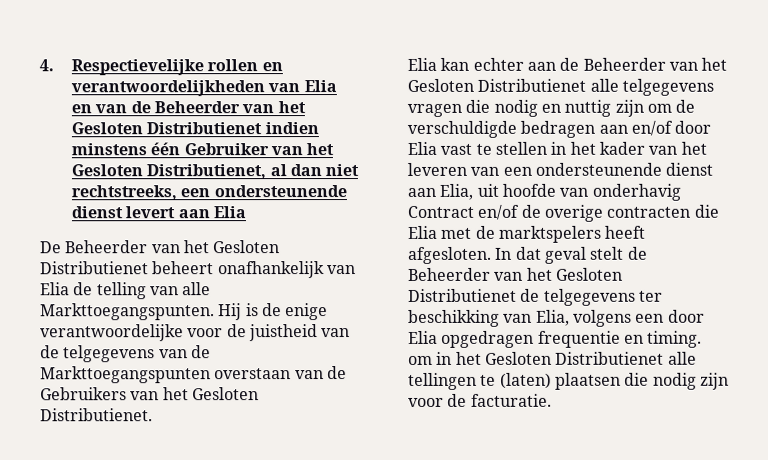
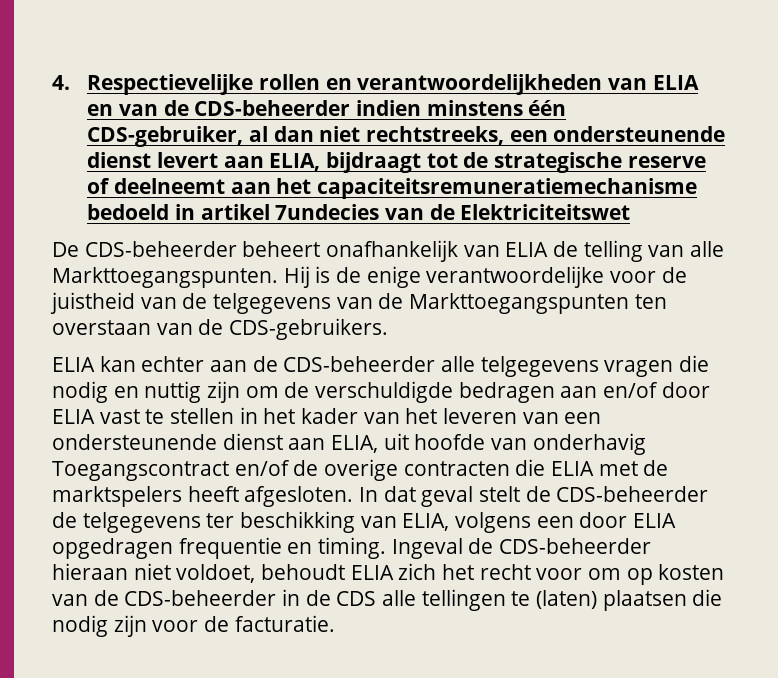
[303,80,337,93] Elia -> [652,75,699,90] ELIA
[153,101,306,114] [70,122,319,135] [70,142,335,156] [70,164,267,180] Beheerder van het Gesloten Distributienet indien minstens één Gebruiker van het Gesloten Distributienet, -> [194,100,567,116] [87,126,244,147] CDS-beheerder indien minstens één CDS-gebruiker,
[212,206,246,219] [40,240,281,254] [40,261,149,275] Elia // De Beheerder van het Gesloten Distributienet -> [269,152,706,173] [87,178,698,199] [87,204,631,220] [52,241,237,257] ELIA, bijdraagt tot de strategische reserve of deelneemt aan het capaciteitsremuneratiemechanisme bedoeld in artikel 7undecies van de Elektriciteitswet // De CDS-beheerder
[40,282,70,296] Elia -> [505,242,549,257] ELIA
(211, 375) none -> [634,294,667,309] ten
[40,387,259,401] [40,408,153,422] [407,57,728,71] [407,78,587,92] Gebruikers van het Gesloten Distributienet. // Elia kan echter aan de Beheerder van het Gesloten Distributienet -> [229,318,389,340] [52,356,436,372] CDS-gebruikers. // ELIA kan echter aan de CDS-beheerder
[407,141,437,155] Elia -> [52,409,95,424] ELIA
[439,183,474,200] Elia, -> [331,435,379,453] ELIA,
[407,205,474,218] Contract -> [52,461,229,481] Toegangscontract
[407,225,438,239] Elia -> [551,461,595,476] ELIA
[408,267,623,281] [408,288,517,302] Beheerder van het Gesloten Distributienet -> [556,486,709,502] CDS-beheerder
[535,309,570,326] Elia, -> [402,513,450,531] ELIA,
[408,330,438,344] Elia -> [633,513,677,528] ELIA
[408,351,665,365] om in het Gesloten Distributienet -> [391,538,652,559] [52,563,725,585] [52,589,377,606] Ingeval de CDS-beheerder hieraan niet voldoet, behoudt ELIA zich het recht voor om op kosten van de CDS-beheerder in de CDS

